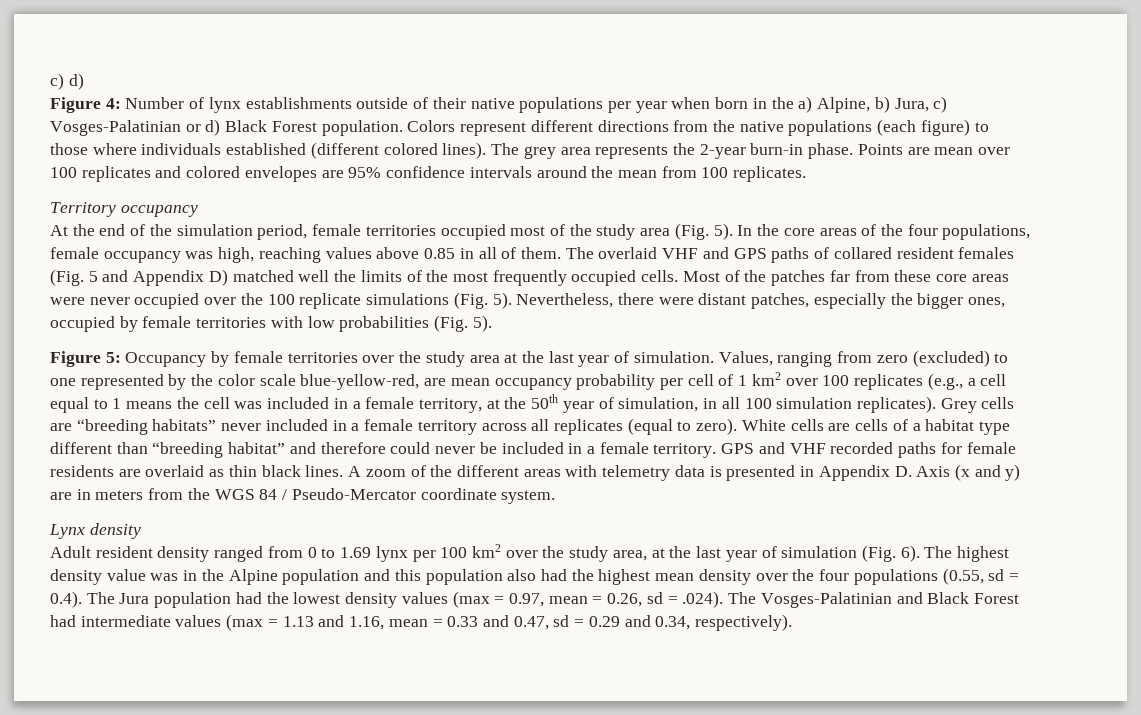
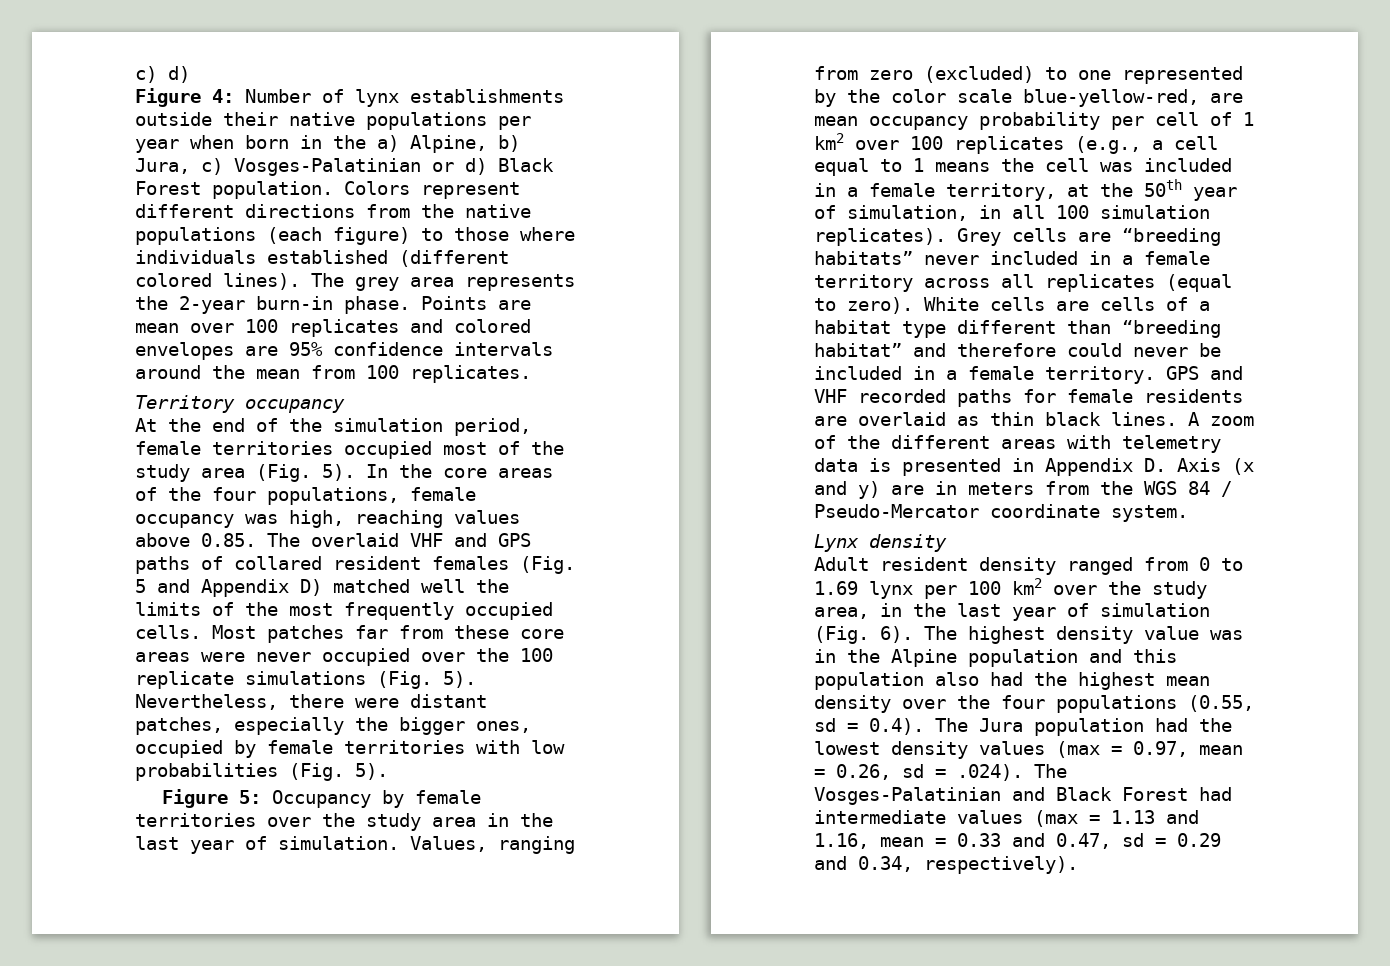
[413,97,429,109] of -> (212, 119) none
[424,247,561,259] 0.85 in all of them. -> [201,533,256,547] 0.85.
[724,270,767,282] of the -> (256, 632) none
[504,353,518,363] at -> [487,813,509,827] in
[651,548,665,558] at -> [880,603,902,617] in

